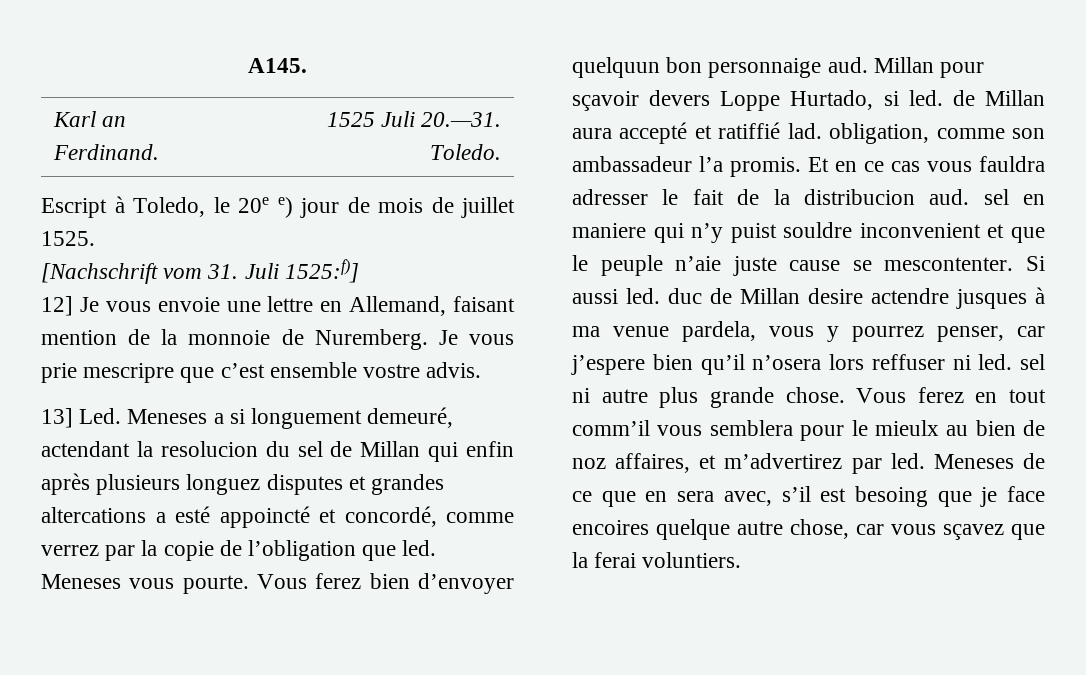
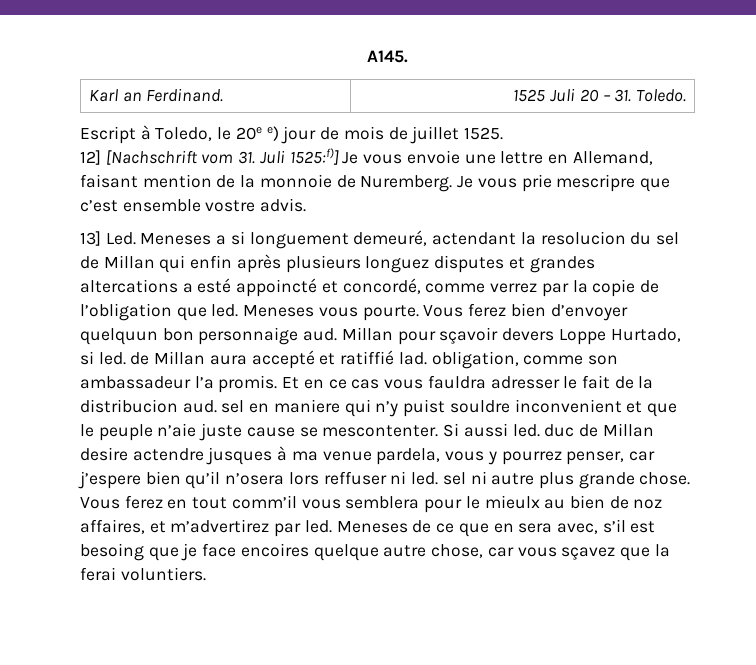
[421,112,502,127] 20.—31. -> [579,89,632,102] 20 – 31.
(95, 238) none -> [80,150,101,165] 12]
[41,296,73,316] // 12] -> (339, 156) none

